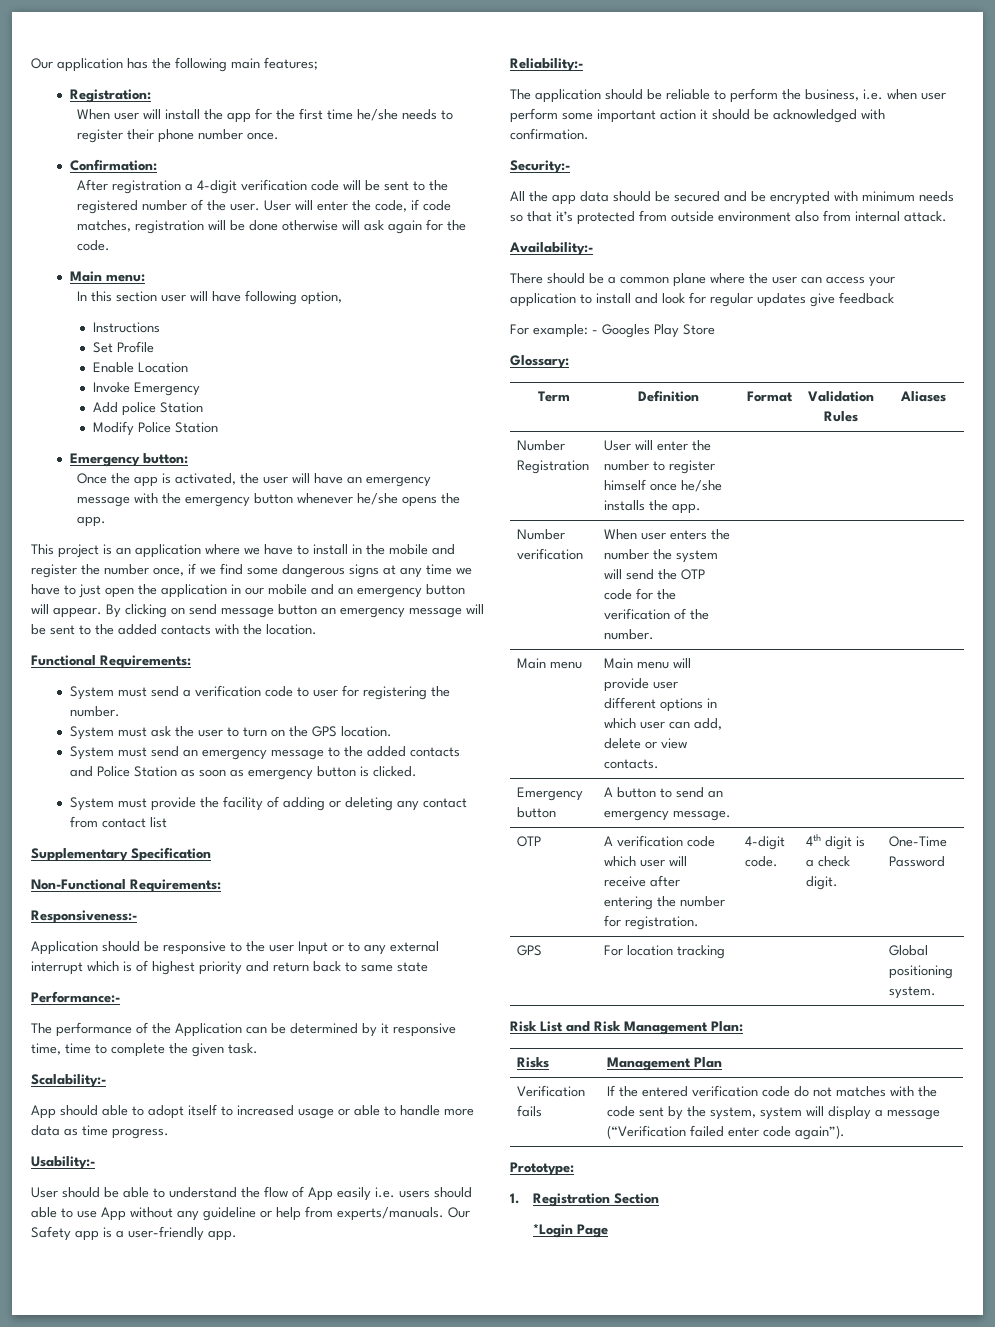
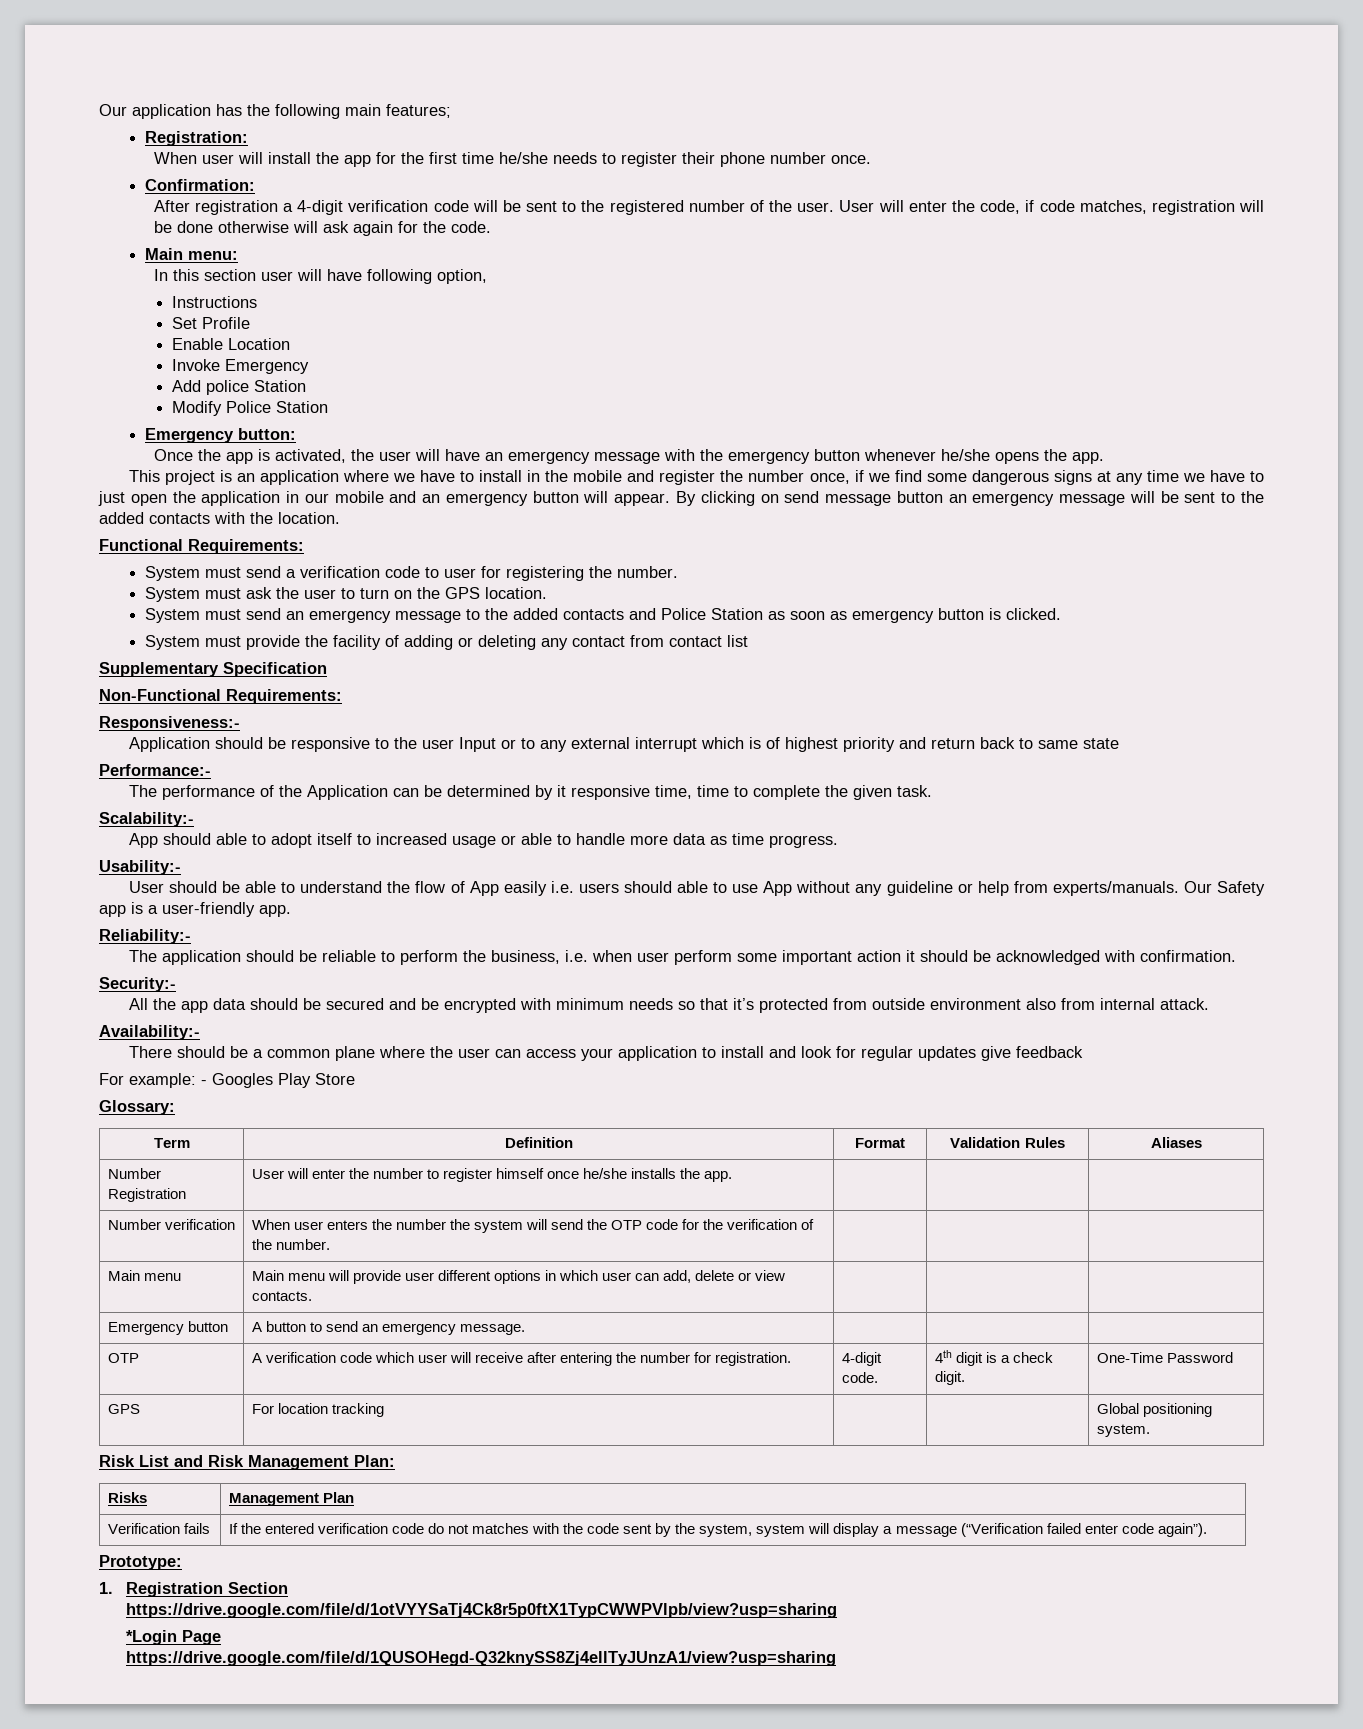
(659, 1198) none -> [126,1603,838,1618] // https://drive.google.com/file/d/1otVYYSaTj4Ck8r5p0ftX1TypCWWPVlpb/view?usp=sharing
(608, 1231) none -> [126,1651,837,1666] // https://drive.google.com/file/d/1QUSOHegd-Q32knySS8Zj4ellTyJUnzA1/view?usp=sharing

